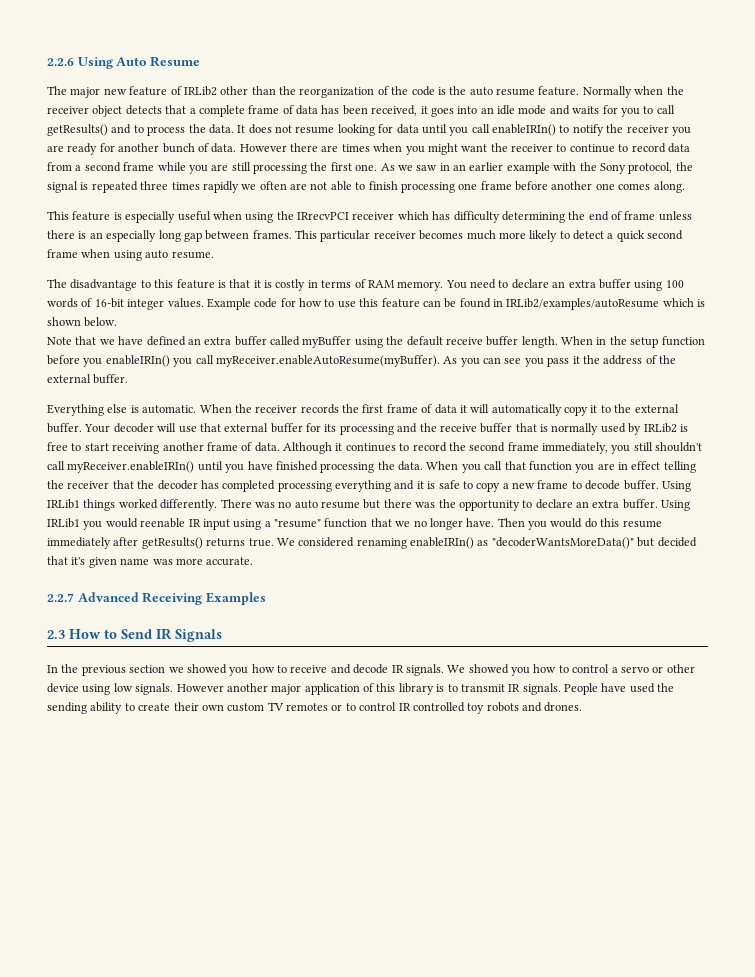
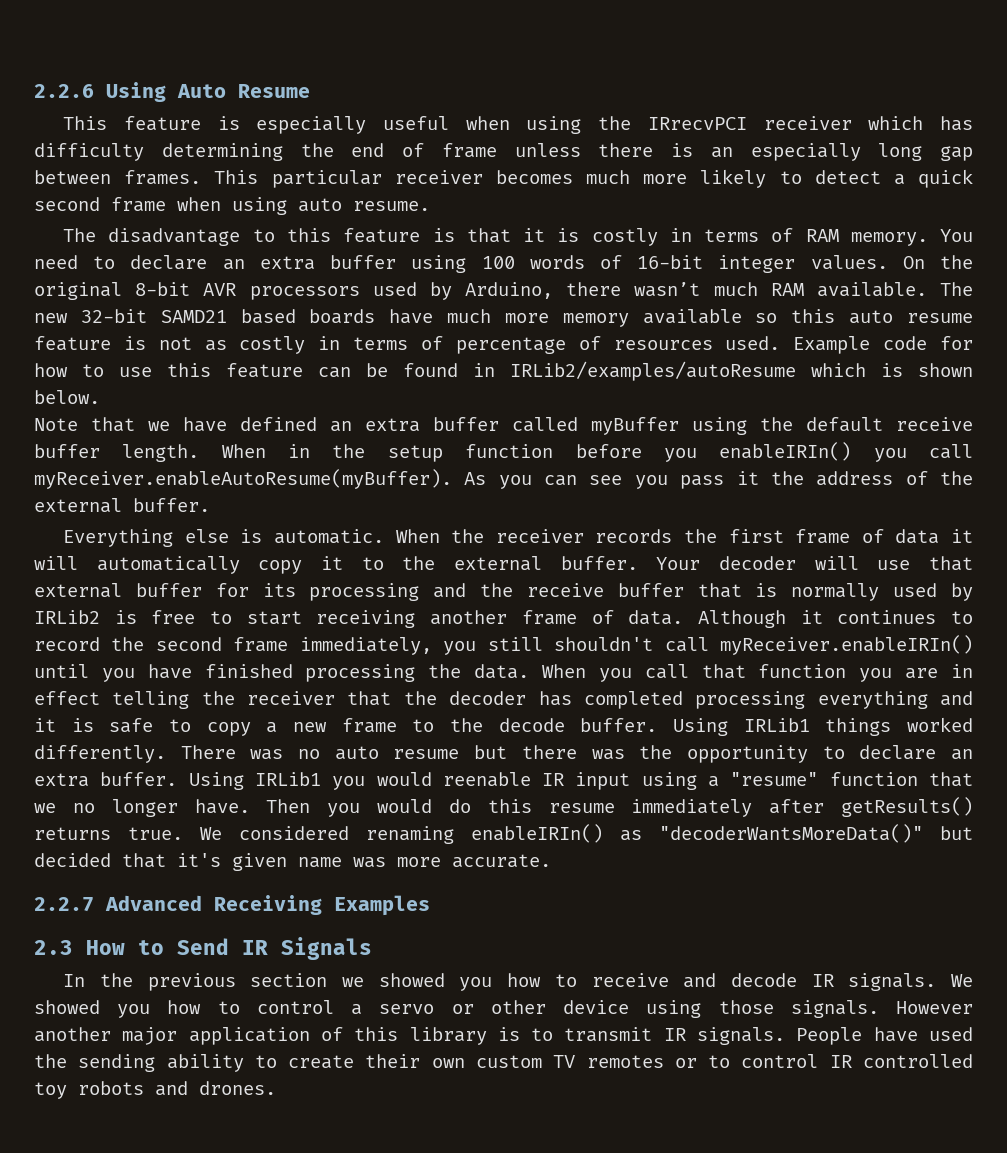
[47,86,684,98] [47,105,675,117] [47,124,691,136] [47,143,690,155] [47,162,693,174] [47,181,685,193] // The major new feature of IRLib2 other than the reorganization of the code is the auto resume feature. Normally when the receiver object detects that a complete frame of data has been received, it goes into an idle mode and waits for you to call getResults() and to process the data. It does not resume looking for data until you call enableIRIn() to notify the receiver you are ready for another bunch of data. However there are times when you might want the receiver to continue to record data from a second frame while you are still processing the first one. As we saw in an earlier example with the Sony protocol, the signal is repeated three times rapidly we often are not able to finish processing one frame before another one comes along. -> (310, 91) none
(204, 303) none -> [902,255,973,269] [34,282,973,300] [34,309,973,327] [34,336,781,354] On the original 8-bit AVR processors used by Arduino, there wasn’t much RAM available. The new 32-bit SAMD21 based boards have much more memory available so this auto resume feature is not as costly in terms of percentage of resources used.
(582, 485) none -> [450,718,484,732] the
[113,683,133,692] low -> [718,1000,774,1014] those

